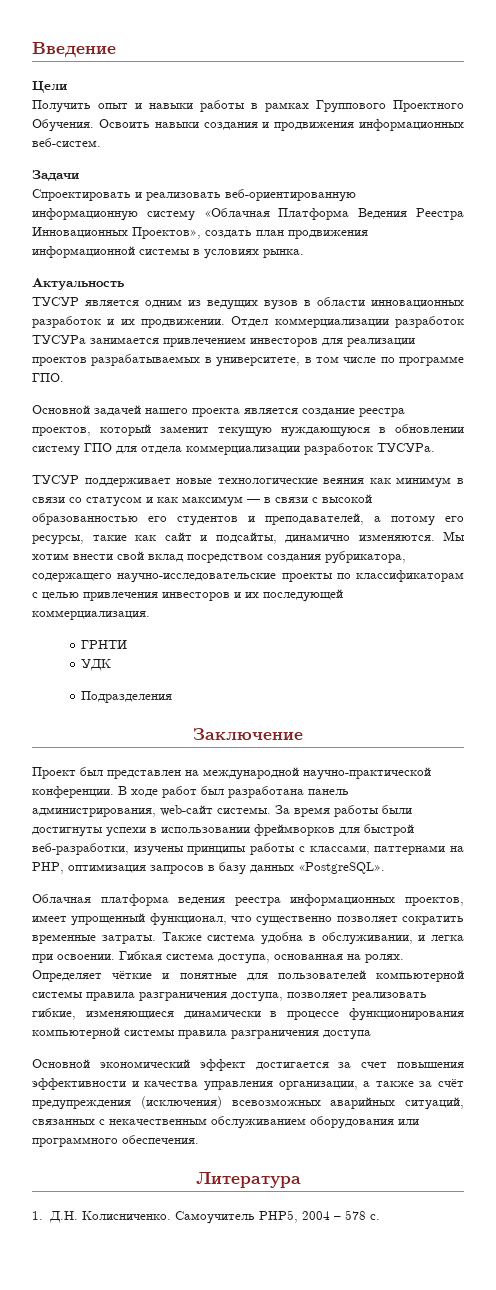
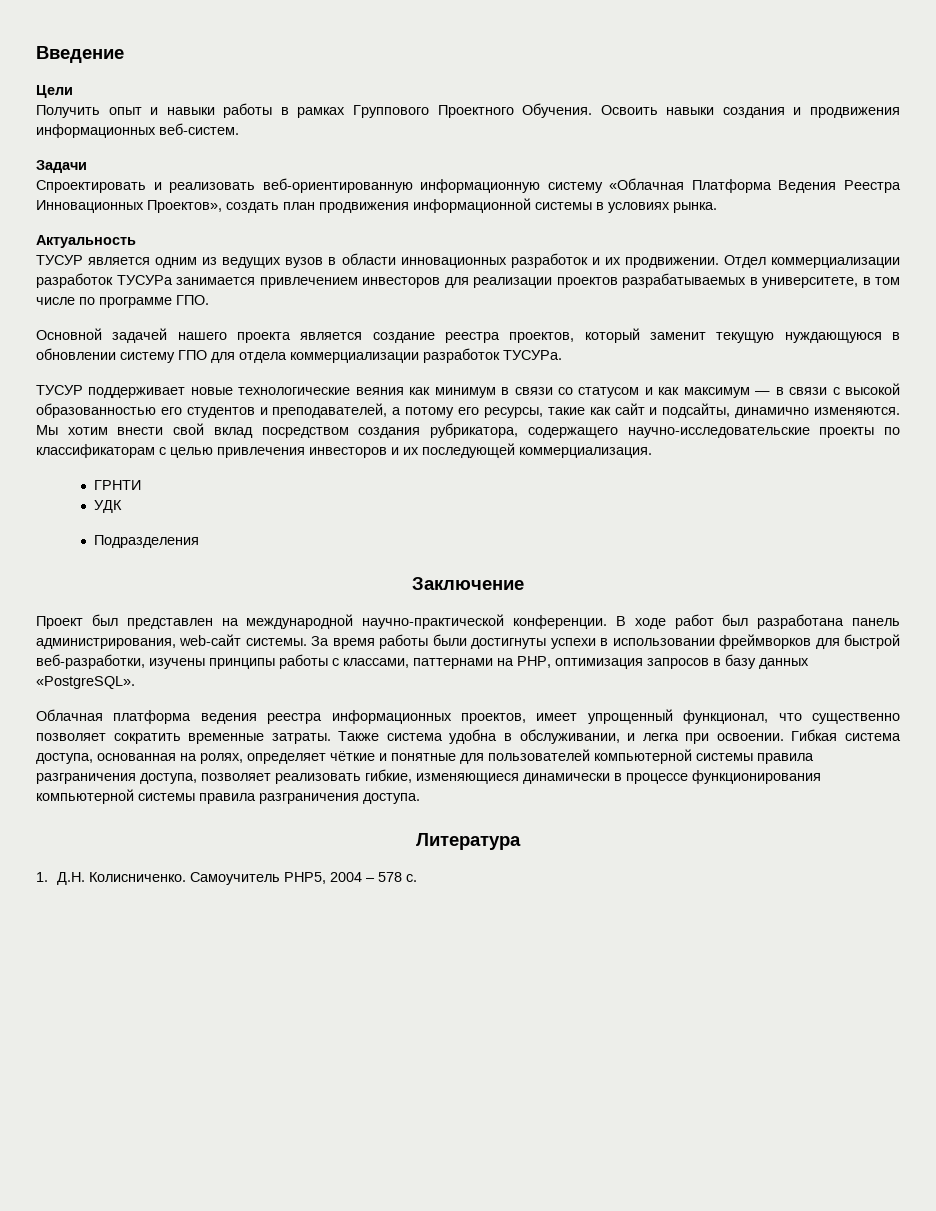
[365,954,404,963] [32,970,102,982] ролях. Определяет -> [200,753,326,764] ролях, определяет
[323,1030,371,1040] [32,1059,464,1071] [32,1078,464,1091] [32,1096,464,1110] [32,1116,419,1129] [32,1135,199,1147] доступа // Основной экономический эффект достигается за счет повышения эффективности и качества управления организации, а также за счёт предупреждения (исключения) всевозможных аварийных ситуаций, связанных с некачественным обслуживанием оборудования или программного обеспечения. -> [363,793,420,804] доступа.

